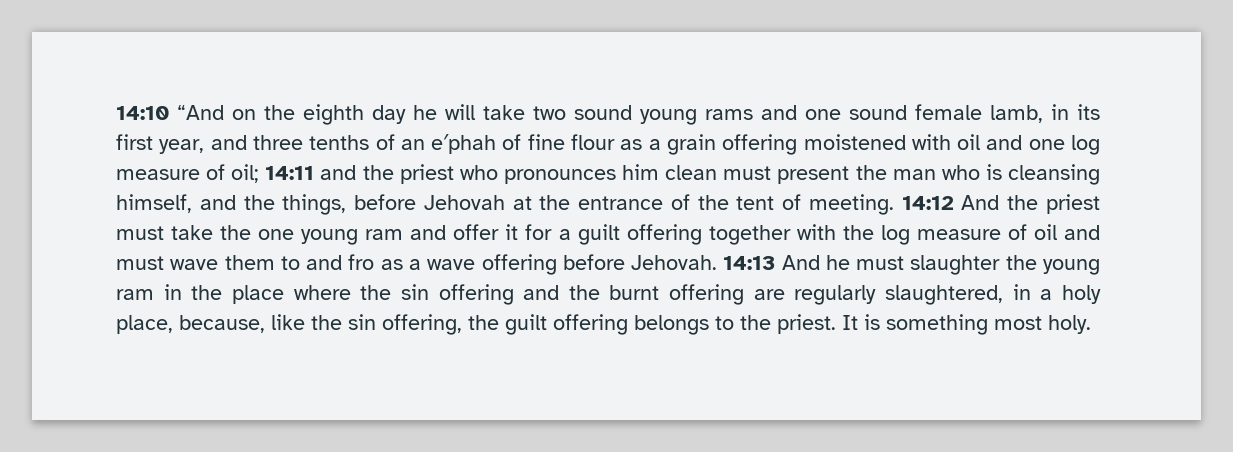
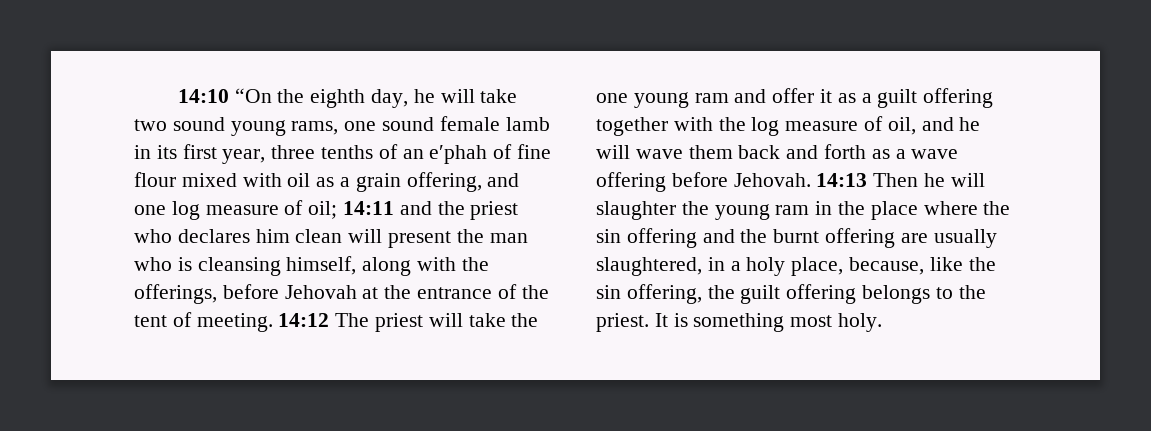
[177,105,256,120] “And on -> [234,88,272,103] “On
[372,105,406,124] day -> [370,89,408,108] day,
[705,105,797,120] rams and -> [291,121,339,135] rams,
[990,105,1043,123] lamb, -> [505,117,550,131] lamb
[210,135,247,150] and -> (266, 156) none
[620,134,981,155] as a grain offering moistened with oil -> [181,172,482,192] mixed with oil as a grain offering,
[503,169,616,184] pronounces -> [177,229,250,243] declares
[723,166,772,180] must -> [348,229,383,243] will
[199,194,347,215] and the things, -> [362,257,489,276] [134,284,217,304] along with the offerings,
[961,194,1100,214] [116,226,164,240] And the priest must -> [335,313,463,332] The priest will
[525,224,553,240] for -> [837,93,856,103] as
[1033,224,1100,240] [116,254,375,270] oil and must wave them to and fro -> [887,117,981,135] [596,144,867,159] oil, and he will wave them back and forth
[781,255,905,270] And he must -> [873,173,985,187] Then he will
[794,285,877,305] regularly -> [933,229,997,248] usually

